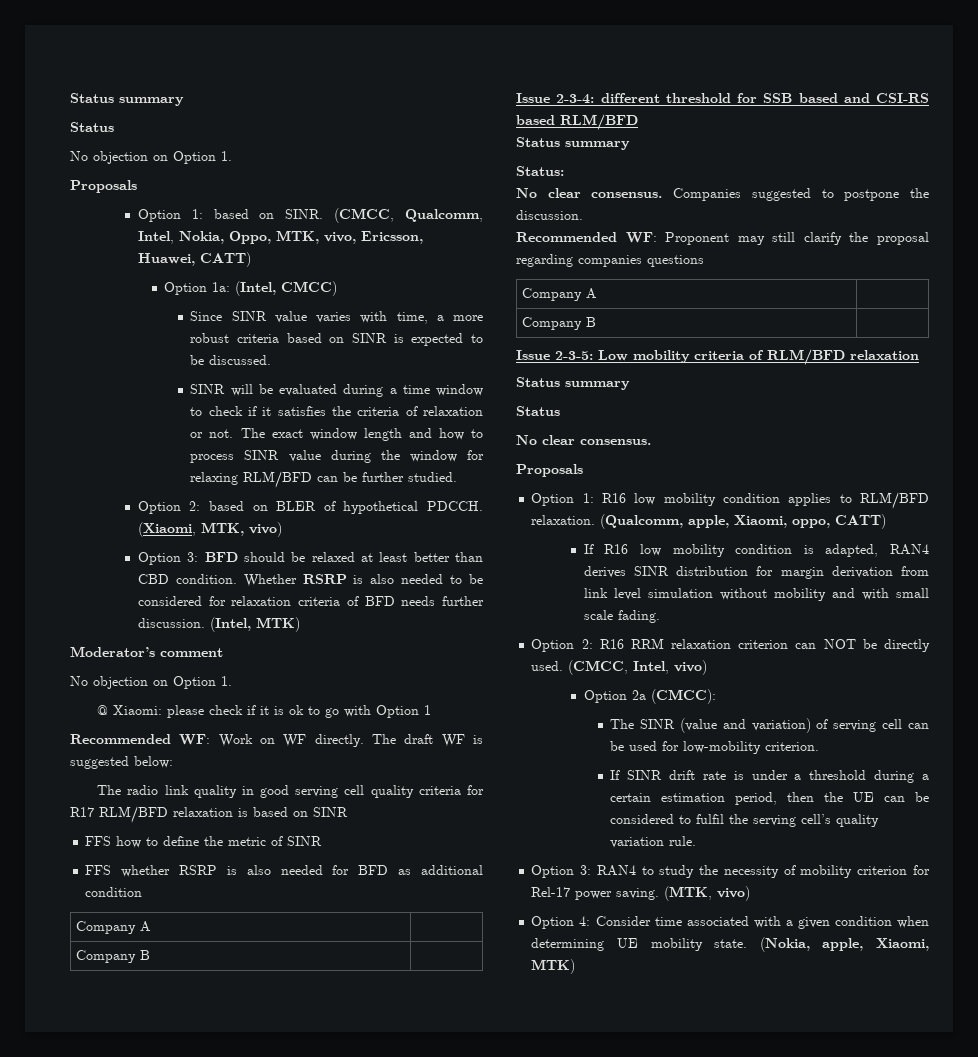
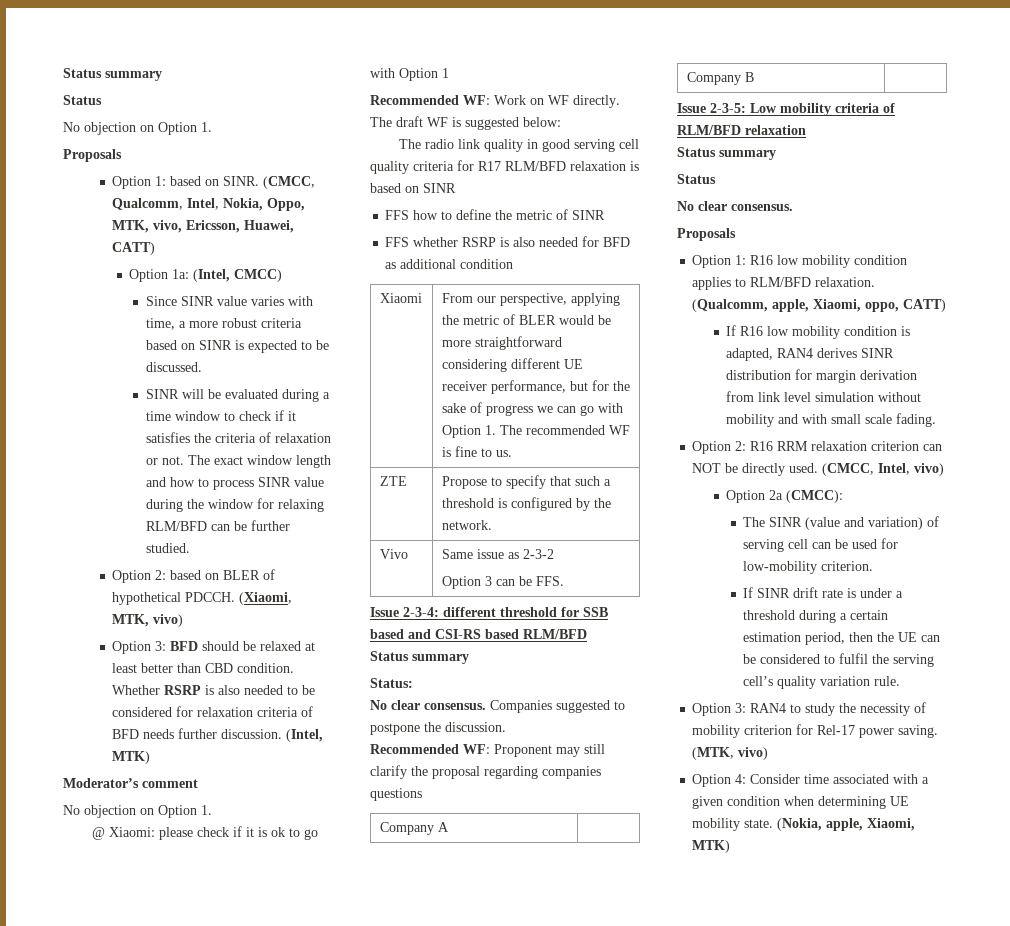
[75,921,151,934] [75,950,150,963] Company A | // Company B | -> [379,293,422,303] [441,293,620,306] [441,314,611,325] [441,336,562,350] [441,358,583,372] [441,380,630,394] [441,402,623,416] [441,425,630,438] [441,446,512,457] [379,476,407,486] [441,475,611,489] [441,497,611,511] [441,520,492,530] [379,549,408,559] [441,549,554,559] [441,576,564,589] Xiaomi | From our perspective, applying the metric of BLER would be more straightforward considering different UE receiver performance, but for the sake of progress we can go with Option 1. The recommended WF is fine to us. // ZTE | Propose to specify that such a threshold is configured by the network. // Vivo | Same issue as 2-3-2 // Option 3 can be FFS.

